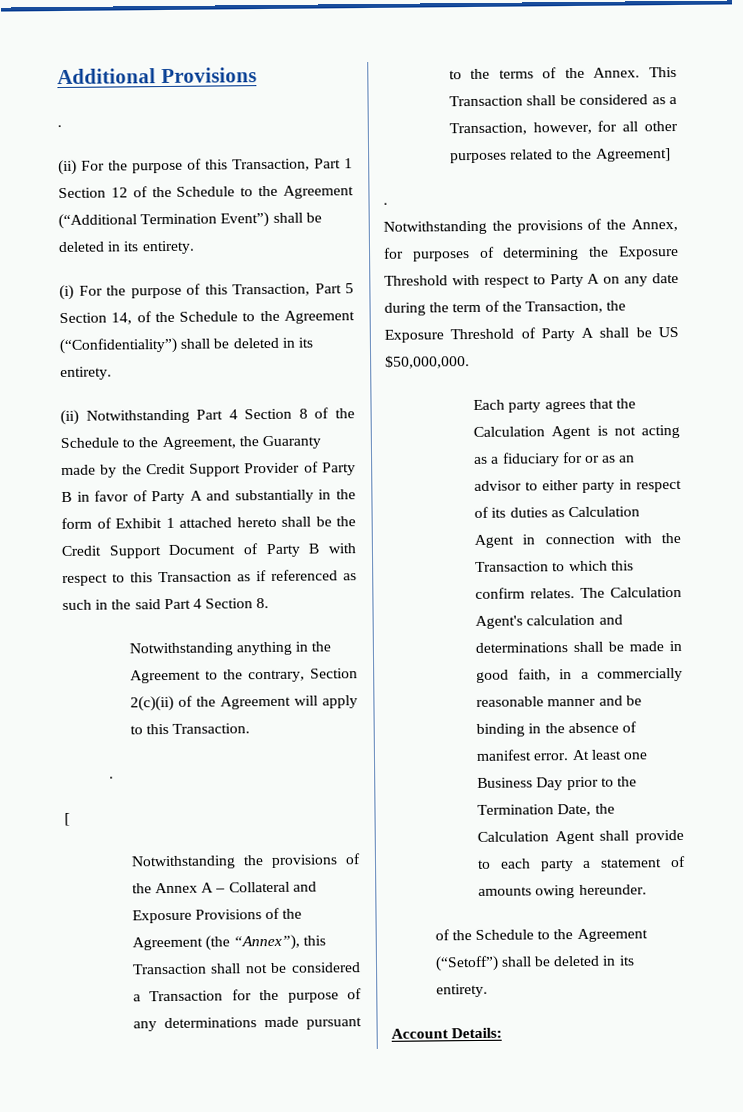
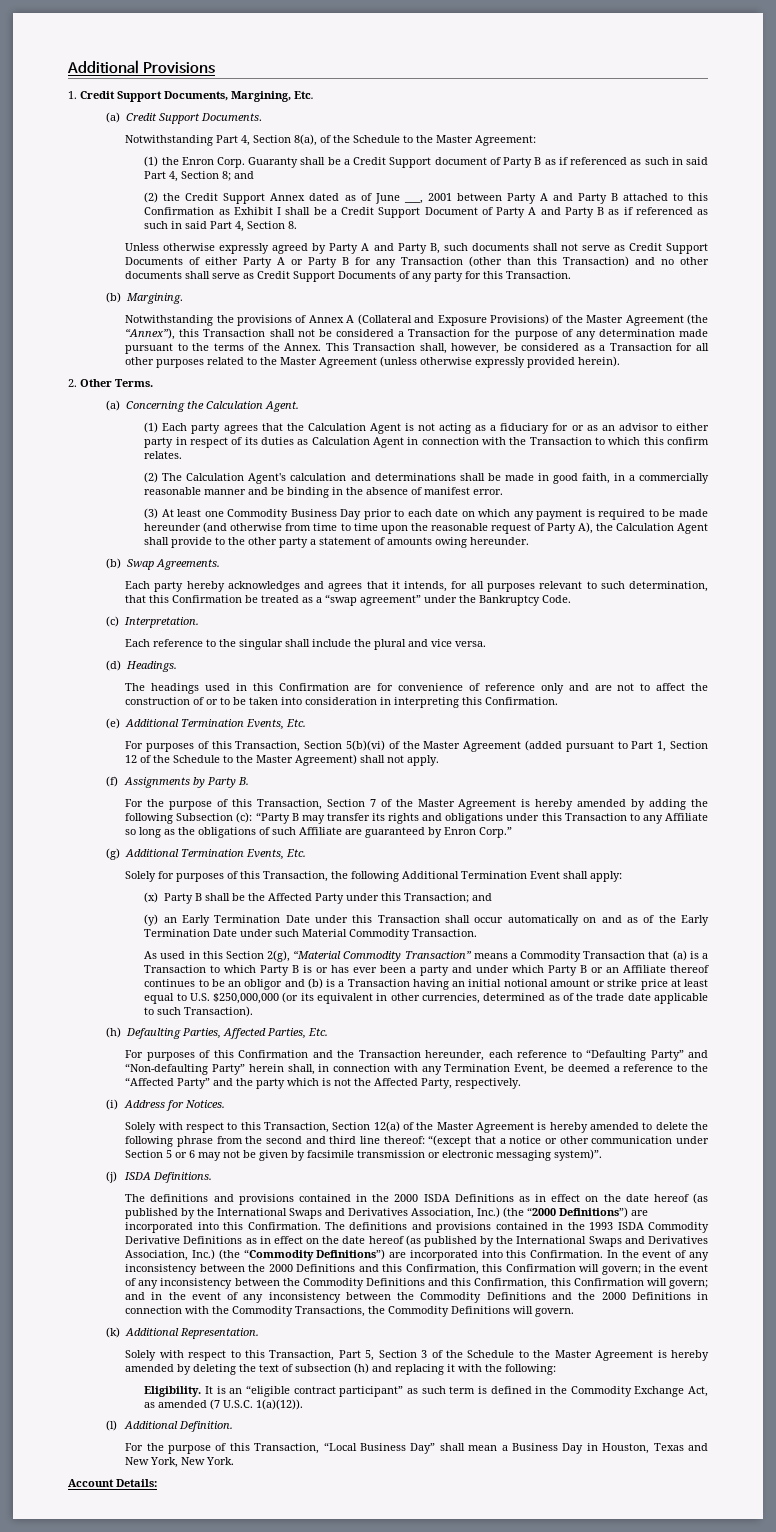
[57,125,62,128] [58,158,353,176] [58,185,354,199] [58,211,322,230] [58,240,195,255] [59,283,354,301] [59,310,355,325] [59,337,313,355] [60,366,112,381] [60,407,355,426] [60,435,321,451] [61,461,356,478] [61,489,356,505] [61,516,356,530] [61,543,356,559] [62,569,357,587] [62,597,270,611] [128,641,332,657] [129,668,358,684] [129,695,358,712] [129,725,143,735] . // (ii) For the purpose of this Transaction, Part 1 Section 12 of the Schedule to the Agreement (“Additional Termination Event”) shall be deleted in its entirety. // (i) For the purpose of this Transaction, Part 5 Section 14, of the Schedule to the Agreement (“Confidentiality”) shall be deleted in its entirety. // (ii) Notwithstanding Part 4 Section 8 of the Schedule to the Agreement, the Guaranty made by the Credit Support Provider of Party B in favor of Party A and substantially in the form of Exhibit 1 attached hereto shall be the Credit Support Document of Party B with respect to this Transaction as if referenced as such in the said Part 4 Section 8. // Notwithstanding anything in the Agreement to the contrary, Section 2(c)(ii) of the Agreement will apply to -> [68,91,314,102] [106,112,262,124] [125,134,537,146] [144,156,708,168] [144,171,255,182] [144,192,708,204] [144,207,708,218] [144,221,298,232] [125,243,708,254] [125,256,709,268] [125,271,482,282] 1. Credit Support Documents, Margining, Etc. // (a) Credit Support Documents. // Notwithstanding Part 4, Section 8(a), of the Schedule to the Master Agreement: // (1) the Enron Corp. Guaranty shall be a Credit Support document of Party B as if referenced as such in said Part 4, Section 8; and // (2) the Credit Support Annex dated as of June ___, 2001 between Party A and Party B attached to this Confirmation as Exhibit I shall be a Credit Support Document of Party A and Party B as if referenced as such in said Part 4, Section 8. // Unless otherwise expressly agreed by Party A and Party B, such documents shall not serve as Credit Support Documents of either Party A or Party B for any Transaction (other than this Transaction) and no other documents shall serve as Credit Support Documents of any party for
[108,776,114,779] [64,812,70,827] [130,853,361,870] [131,883,152,894] . // [ // Notwithstanding the provisions of the -> [106,292,183,304] [125,315,307,326] (b) Margining. // Notwithstanding the provisions of
[215,881,290,893] – Collateral -> [357,314,412,325] (Collateral
[195,907,303,920] Provisions of the -> [489,314,624,325] Provisions) of the Master
[163,1017,257,1029] determinations -> [598,329,675,337] determination
[526,95,557,106] shall -> [419,343,500,354] shall, however,
[448,121,592,136] Transaction, however, -> [609,343,672,351] Transaction
[595,148,671,162] [383,202,388,205] [383,218,678,235] [383,245,679,262] [384,272,679,288] [384,300,627,316] [384,326,679,343] [385,355,470,369] Agreement] // . // Notwithstanding the provisions of the Annex, for purposes of determining the Exposure Threshold with respect to Party A on any date during the term of the Transaction, the Exposure Threshold of Party A shall be US $50,000,000. // -> [280,356,621,368] [68,379,153,387] [106,400,299,412] [144,422,159,433] Master Agreement (unless otherwise expressly provided herein). // 2. Other Terms. // (a) Concerning the Calculation Agent. // (1)
(576, 593) none -> [144,472,159,483] // (2)
(570, 757) none -> [144,508,159,519] // (3)
(648, 756) none -> [227,509,289,520] Commodity
[616,776,637,787] [477,803,592,817] the Termination Date, -> [407,509,708,520] [144,522,593,534] each date on which any payment is required to be made hereunder (and otherwise from time to time upon the reasonable request of Party A),
[499,858,531,869] each -> [228,537,278,545] the other
[434,928,648,943] [434,955,635,972] [435,983,488,998] of the Schedule to the Agreement (“Setoff”) shall be deleted in its entirety. -> [106,558,220,570] [125,581,708,592] [125,594,572,606] [106,616,200,628] [125,639,487,650] [106,660,177,672] [125,683,708,694] [125,697,559,708] [106,718,306,730] [125,740,708,752] [125,754,440,766] [106,776,250,788] [125,799,708,810] [125,812,708,824] [125,827,513,838] [106,848,306,860] [125,871,623,882] [144,892,492,904] [144,914,709,926] [144,929,478,940] [144,950,708,962] [144,965,709,976] [144,978,708,990] [144,992,708,1004] [144,1006,254,1017] [106,1027,328,1039] [125,1049,708,1061] [125,1063,709,1075] [125,1077,522,1089] [106,1099,226,1111] [125,1121,709,1133] [125,1135,709,1147] [125,1149,603,1161] [106,1171,213,1183] [125,1193,708,1205] [125,1207,649,1219] [125,1222,709,1233] [125,1235,708,1247] [125,1249,710,1261] [125,1264,708,1275] [125,1278,708,1289] [125,1292,708,1303] [125,1306,575,1317] [106,1327,259,1339] [125,1350,709,1361] [125,1363,557,1375] [144,1385,708,1397] [144,1399,304,1410] [106,1420,234,1432] [125,1442,708,1454] [125,1457,235,1468] (b) Swap Agreements. // Each party hereby acknowledges and agrees that it intends, for all purposes relevant to such determination, that this Confirmation be treated as a “swap agreement” under the Bankruptcy Code. // (c) Interpretation. // Each reference to the singular shall include the plural and vice versa. // (d) Headings. // The headings used in this Confirmation are for convenience of reference only and are not to affect the construction of or to be taken into consideration in interpreting this Confirmation. // (e) Additional Termination Events, Etc. // For purposes of this Transaction, Section 5(b)(vi) of the Master Agreement (added pursuant to Part 1, Section 12 of the Schedule to the Master Agreement) shall not apply. // (f) Assignments by Party B. // For the purpose of this Transaction, Section 7 of the Master Agreement is hereby amended by adding the following Subsection (c): “Party B may transfer its rights and obligations under this Transaction to any Affiliate so long as the obligations of such Affiliate are guaranteed by Enron Corp.” // (g) Additional Termination Events, Etc. // Solely for purposes of this Transaction, the following Additional Termination Event shall apply: // (x) Party B shall be the Affected Party under this Transaction; and // (y) an Early Termination Date under this Transaction shall occur automatically on and as of the Early Termination Date under such Material Commodity Transaction. // As used in this Section 2(g), “Material Commodity Transaction” means a Commodity Transaction that (a) is a Transaction to which Party B is or has ever been a party and under which Party B or an Affiliate thereof continues to be an obligor and (b) is a Transaction having an initial notional amount or strike price at least equal to U.S. $250,000,000 (or its equivalent in other currencies, determined as of the trade date applicable to such Transaction). // (h) Defaulting Parties, Affected Parties, Etc. // For purposes of this Confirmation and the Transaction hereunder, each reference to “Defaulting Party” and “Non-defaulting Party” herein shall, in connection with any Termination Event, be deemed a reference to the “Affected Party” and the party which is not the Affected Party, respectively. // (i) Address for Notices. // Solely with respect to this Transaction, Section 12(a) of the Master Agreement is hereby amended to delete the following phrase from the second and third line thereof: “(except that a notice or other communication under Section 5 or 6 may not be given by facsimile transmission or electronic messaging system)”. // (j) ISDA Definitions. // The definitions and provisions contained in the 2000 ISDA Definitions as in effect on the date hereof (as published by the International Swaps and Derivatives Association, Inc.) (the “2000 Definitions”) are incorporated into this Confirmation. The definitions and provisions contained in the 1993 ISDA Commodity Derivative Definitions as in effect on the date hereof (as published by the International Swaps and Derivatives Association, Inc.) (the “Commodity Definitions”) are incorporated into this Confirmation. In the event of any inconsistency between the 2000 Definitions and this Confirmation, this Confirmation will govern; in the event of any inconsistency between the Commodity Definitions and this Confirmation, this Confirmation will govern; and in the event of any inconsistency between the Commodity Definitions and the 2000 Definitions in connection with the Commodity Transactions, the Commodity Definitions will govern. // (k) Additional Representation. // Solely with respect to this Transaction, Part 5, Section 3 of the Schedule to the Master Agreement is hereby amended by deleting the text of subsection (h) and replacing it with the following: // Eligibility. It is an “eligible contract participant” as such term is defined in the Commodity Exchange Act, as amended (7 U.S.C. 1(a)(12)). // (l) Additional Definition. // For the purpose of this Transaction, “Local Business Day” shall mean a Business Day in Houston, Texas and New York, New York.

